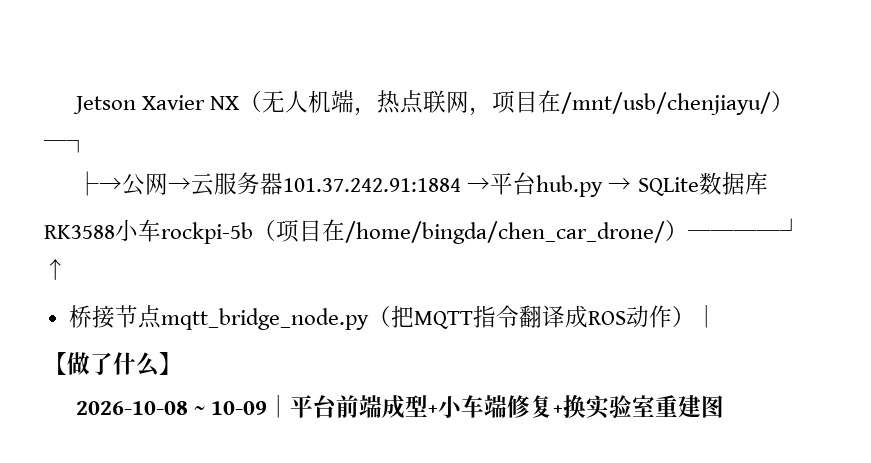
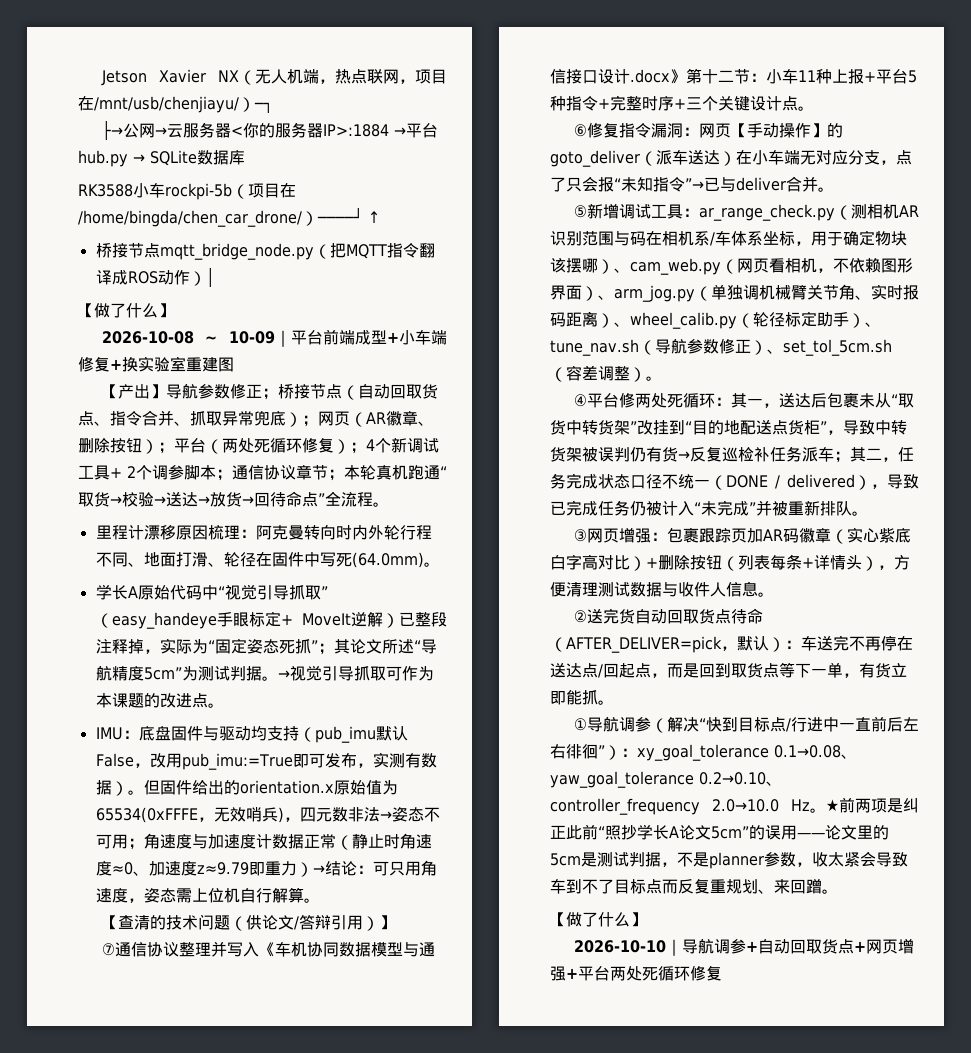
[283,178,462,192] 101.37.242.91:1884 -> [230,122,389,138] <你的服务器IP>:1884
(725, 406) none -> [101,383,438,400] [78,410,434,427] [78,437,439,454] [78,465,447,481] [78,491,389,507] [95,525,432,540] [95,552,440,568] [95,584,328,600] [95,611,447,629] [95,638,437,655] [95,665,434,681] [95,693,224,708] [95,726,408,743] [95,752,437,770] [95,779,398,796] [95,807,440,823] [95,833,432,850] [95,860,437,877] [95,887,320,903] [101,914,395,931] [101,941,435,957] [550,68,917,84] [550,95,814,111] [573,122,843,138] [550,149,912,167] [550,176,834,192] [573,203,919,221] [550,230,907,246] [550,258,913,275] [550,284,919,302] [550,311,881,329] [550,338,892,356] [550,365,662,382] [573,392,914,408] [550,419,907,435] [550,446,914,463] [550,473,919,490] [550,500,868,516] [573,527,911,544] [550,554,910,571] [550,581,774,597] [573,608,763,624] [550,635,913,653] [550,662,907,678] [550,690,614,705] [573,716,919,733] [550,744,857,761] [550,771,782,788] [550,797,919,815] [550,824,889,840] [550,851,908,869] [550,878,838,894] [550,912,646,927] [573,938,914,956] [550,965,722,981] // 【产出】导航参数修正；桥接节点（自动回取货点、指令合并、抓取异常兜底）；网页（AR徽章、删除按钮）；平台（两处死循环修复）；4个新调试工具+ 2个调参脚本；通信协议章节；本轮真机跑通“取货→校验→送达→放货→回待命点”全流程。 // 里程计漂移原因梳理：阿克曼转向时内外轮行程不同、地面打滑、轮径在固件中写死(64.0mm)。 // 学长A原始代码中“视觉引导抓取”（easy_handeye手眼标定+ MoveIt逆解）已整段注释掉，实际为“固定姿态死抓”；其论文所述“导航精度5cm”为测试判据。→视觉引导抓取可作为本课题的改进点。 // IMU：底盘固件与驱动均支持（pub_imu默认False，改用pub_imu:=True即可发布，实测有数据）。但固件给出的orientation.x原始值为65534(0xFFFE，无效哨兵)，四元数非法→姿态不可用；角速度与加速度计数据正常（静止时角速度≈0、加速度z≈9.79即重力）→结论：可只用角速度，姿态需上位机自行解算。 // 【查清的技术问题（供论文/答辩引用）】 // ⑦通信协议整理并写入《车机协同数据模型与通信接口设计.docx》第十二节：小车11种上报+平台5种指令+完整时序+三个关键设计点。 // ⑥修复指令漏洞：网页【手动操作】的goto_deliver（派车送达）在小车端无对应分支，点了只会报“未知指令”→已与deliver合并。 // ⑤新增调试工具：ar_range_check.py（测相机AR识别范围与码在相机系/车体系坐标，用于确定物块该摆哪）、cam_web.py（网页看相机，不依赖图形界面）、arm_jog.py（单独调机械臂关节角、实时报码距离）、wheel_calib.py（轮径标定助手）、tune_nav.sh（导航参数修正）、set_tol_5cm.sh（容差调整）。 // ④平台修两处死循环：其一，送达后包裹未从“取货中转货架”改挂到“目的地配送点货柜”，导致中转货架被误判仍有货→反复巡检补任务派车；其二，任务完成状态口径不统一（DONE / delivered），导致已完成任务仍被计入“未完成”并被重新排队。 // ③网页增强：包裹跟踪页加AR码徽章（实心紫底白字高对比）+删除按钮（列表每条+详情头），方便清理测试数据与收件人信息。 // ②送完货自动回取货点待命（AFTER_DELIVER=pick，默认）：车送完不再停在送达点/回起点，而是回到取货点等下一单，有货立即能抓。 // ①导航调参（解决“快到目标点/行进中一直前后左右徘徊”）：xy_goal_tolerance 0.1→0.08、yaw_goal_tolerance 0.2→0.10、controller_frequency 2.0→10.0 Hz。★前两项是纠正此前“照抄学长A论文5cm”的误用——论文里的5cm是测试判据，不是planner参数，收太紧会导致车到不了目标点而反复重规划、来回蹭。 // 【做了什么】 // 2026-10-10｜导航调参+自动回取货点+网页增强+平台两处死循环修复

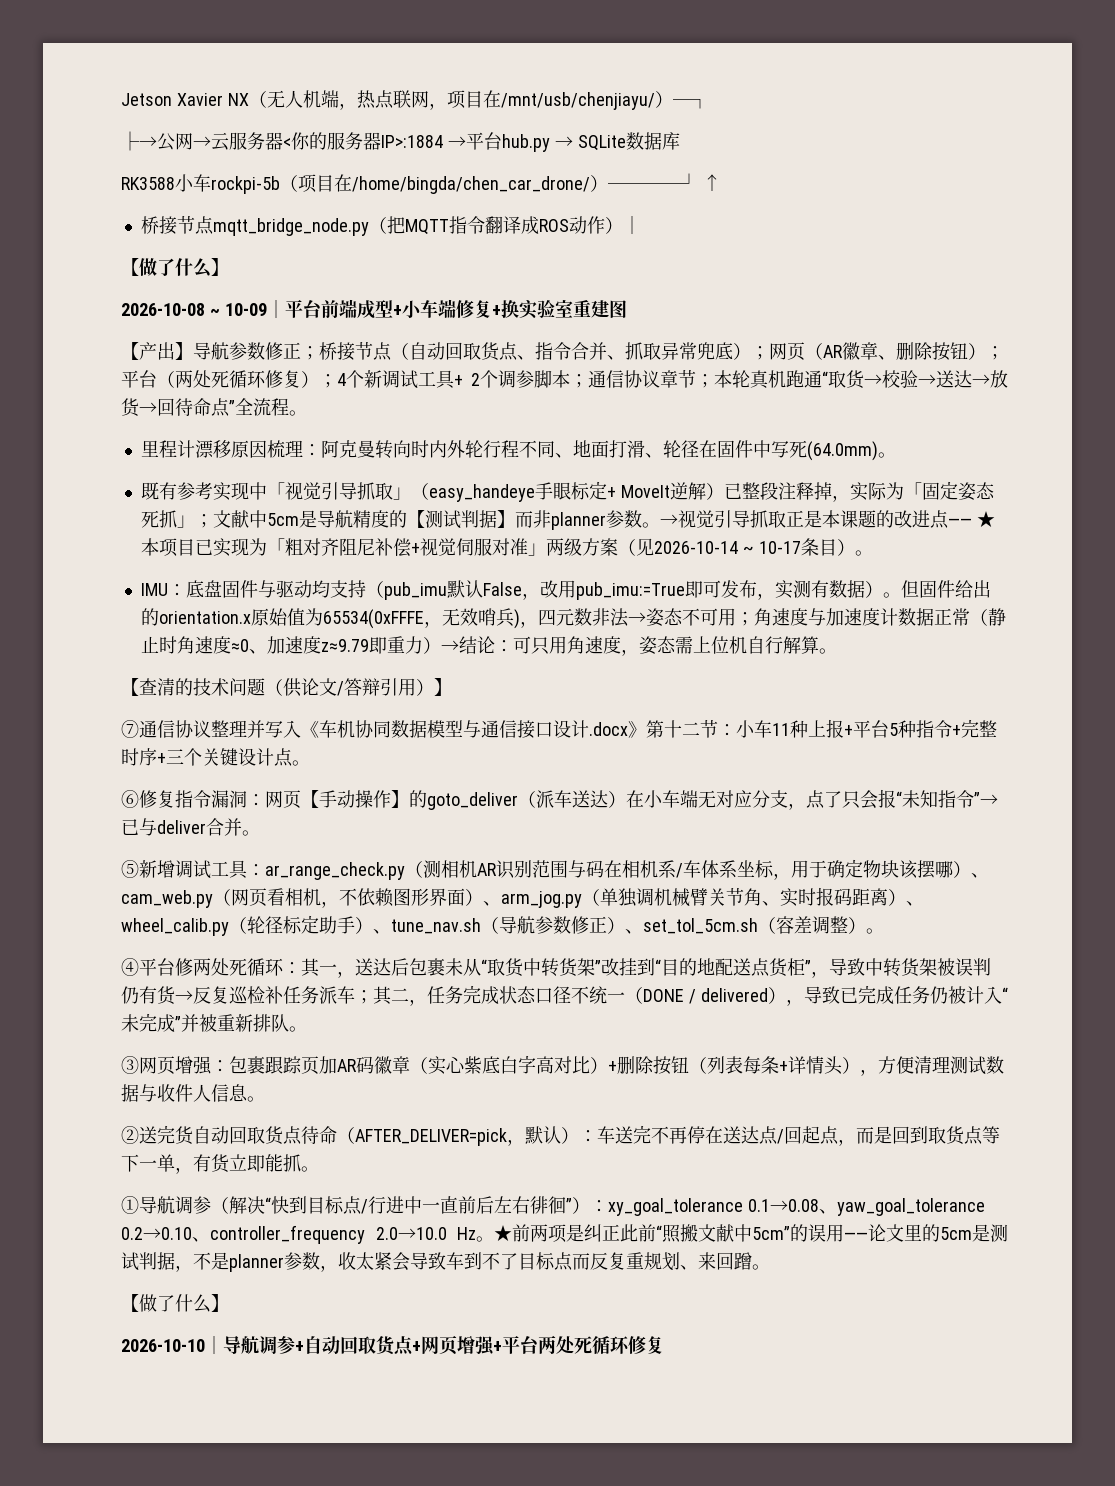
[95,584,328,600] 学长A原始代码中“视觉引导抓取” -> [140,482,411,501] 既有参考实现中「视觉引导抓取」
[207,640,215,652] “ -> [903,482,922,498] 「
[310,639,421,655] ”；其论文所述“ -> [176,510,317,528] 」；文献中5cm是
[143,666,262,681] 5cm”为测试判据 -> [388,510,642,530] 的【测试判据】而非planner参数
[385,666,434,681] 可作为 -> [785,510,822,528] 正是
(208, 700) none -> [947,511,995,527] [140,538,855,557] —— ★本项目已实现为「粗对齐阻尼补偿+视觉伺服对准」两级方案（见2026-10-14 ~ 10-17条目）
[621,824,711,840] 抄学长A论文 -> [680,1224,752,1242] 搬文献中

